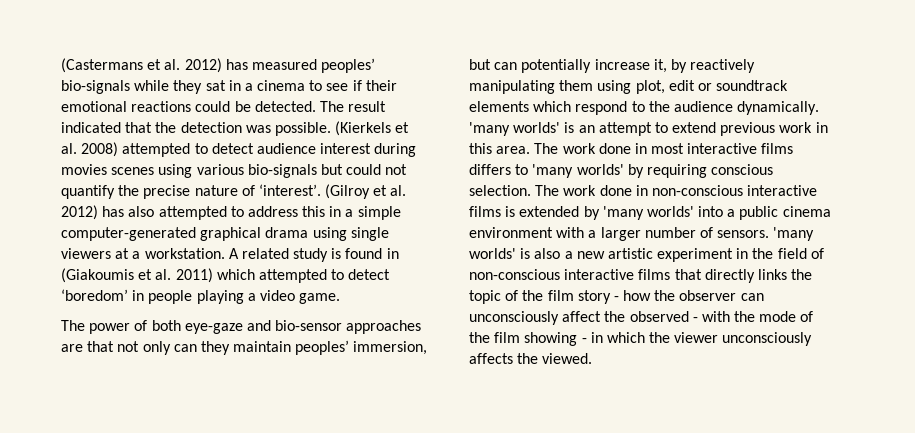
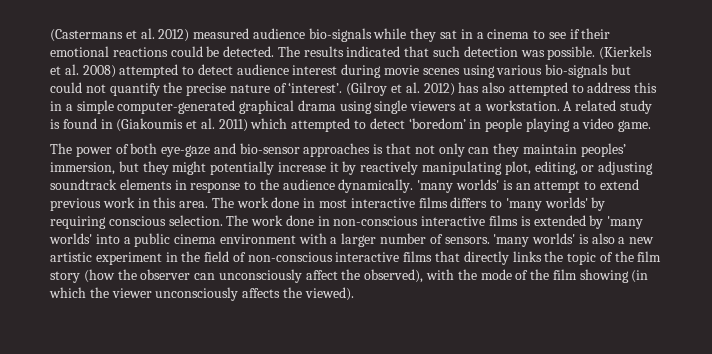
[225,58,376,73] has measured peoples’ -> [193,28,305,39] measured audience
[348,101,387,112] result -> [303,46,344,57] results
[155,122,177,133] the -> [433,46,461,57] such
[61,164,107,175] movies -> [384,65,420,75] movie
[61,344,83,352] are -> [373,144,384,154] is
[494,62,518,70] can -> [142,161,207,175] they might
[653,59,667,73] it, -> [329,162,339,172] it
[559,80,789,94] [469,101,628,115] them using plot, edit or soundtrack elements which respond -> [504,161,654,175] [50,179,241,193] plot, editing, or adjusting soundtrack elements in response
[613,290,652,301] - how -> [83,269,115,283] (how
[629,311,698,322] observed - -> [364,269,424,283] observed),
[581,332,603,343] - in -> [631,270,649,283] (in
[542,353,593,364] viewed. -> [304,287,354,301] viewed).

